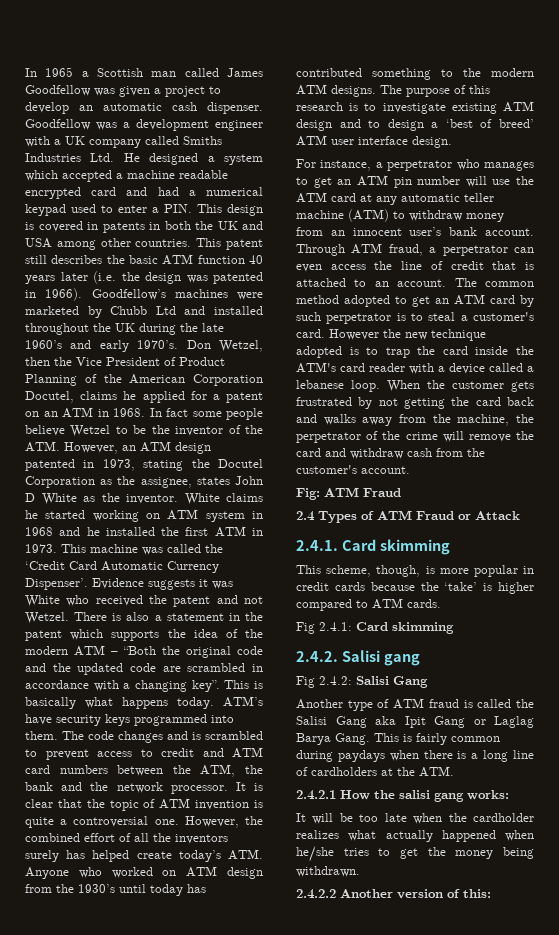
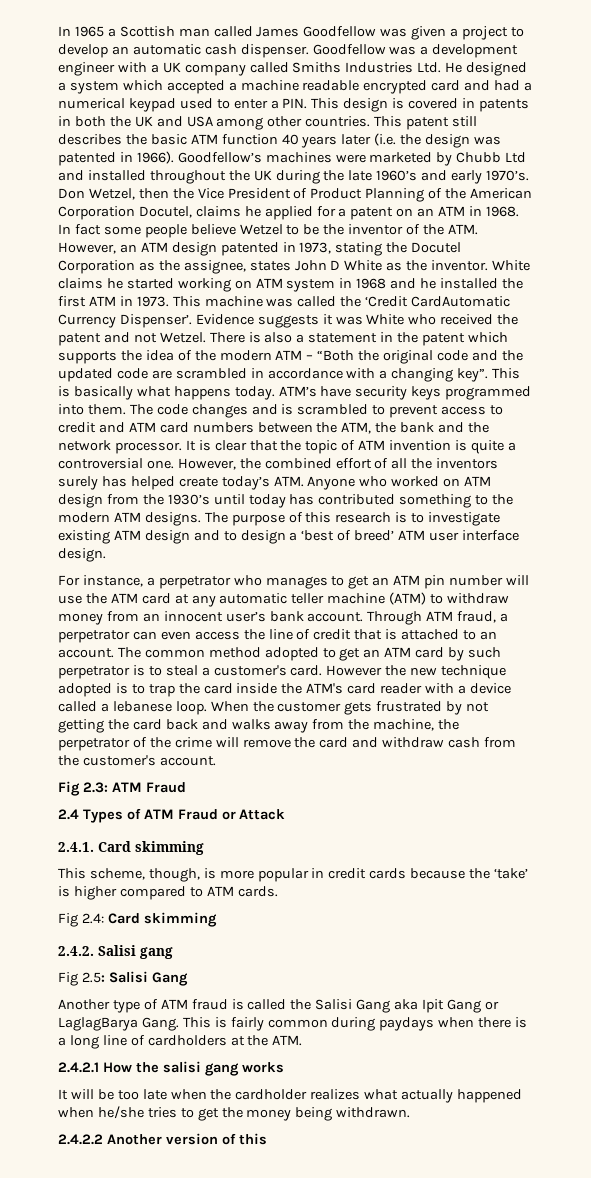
[69,561,163,571] Card Automatic -> [411,296,511,307] CardAutomatic
[296,488,320,500] Fig: -> [58,781,108,796] Fig 2.3:
[319,622,352,631] 2.4.1: -> [81,913,104,924] 2.4:
[319,676,352,685] 2.4.2: -> [81,972,105,983] 2.5:
[494,716,534,728] [296,733,331,745] Laglag Barya -> [58,1017,138,1031] LaglagBarya
[467,790,509,800] works: -> [241,1062,284,1073] works
[463,889,491,898] this: -> [238,1133,267,1145] this

